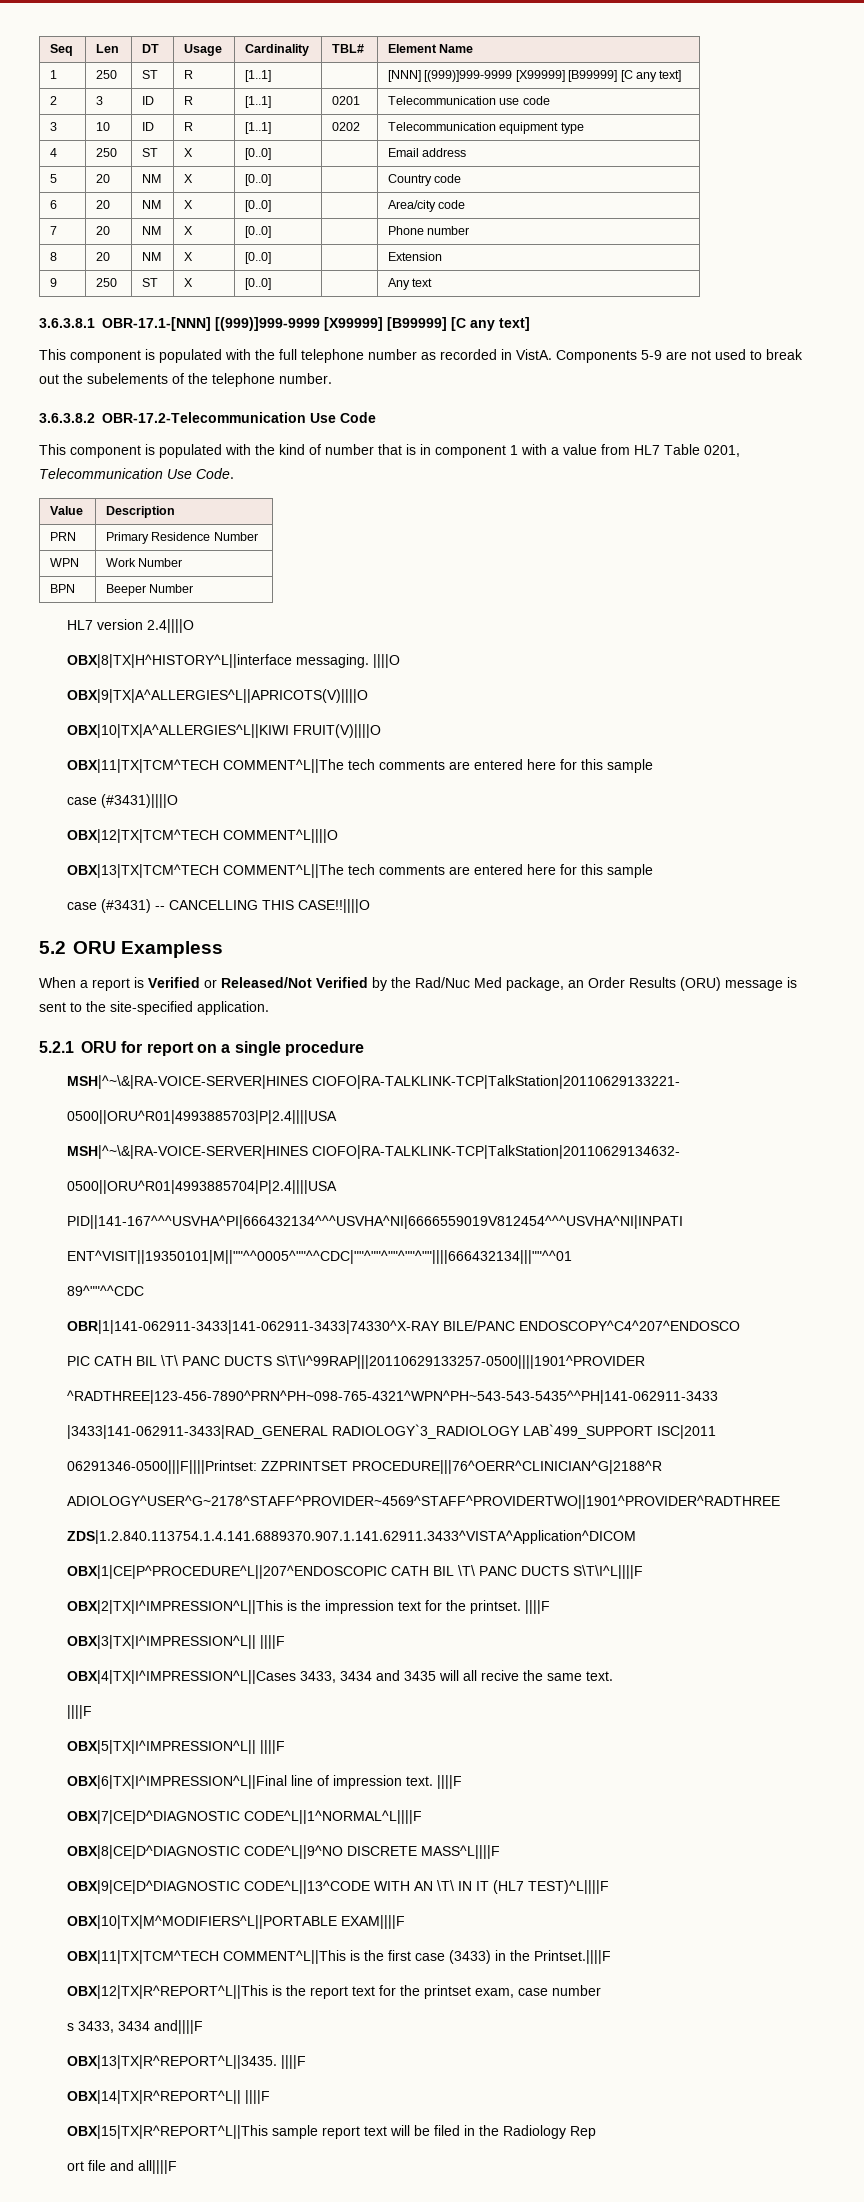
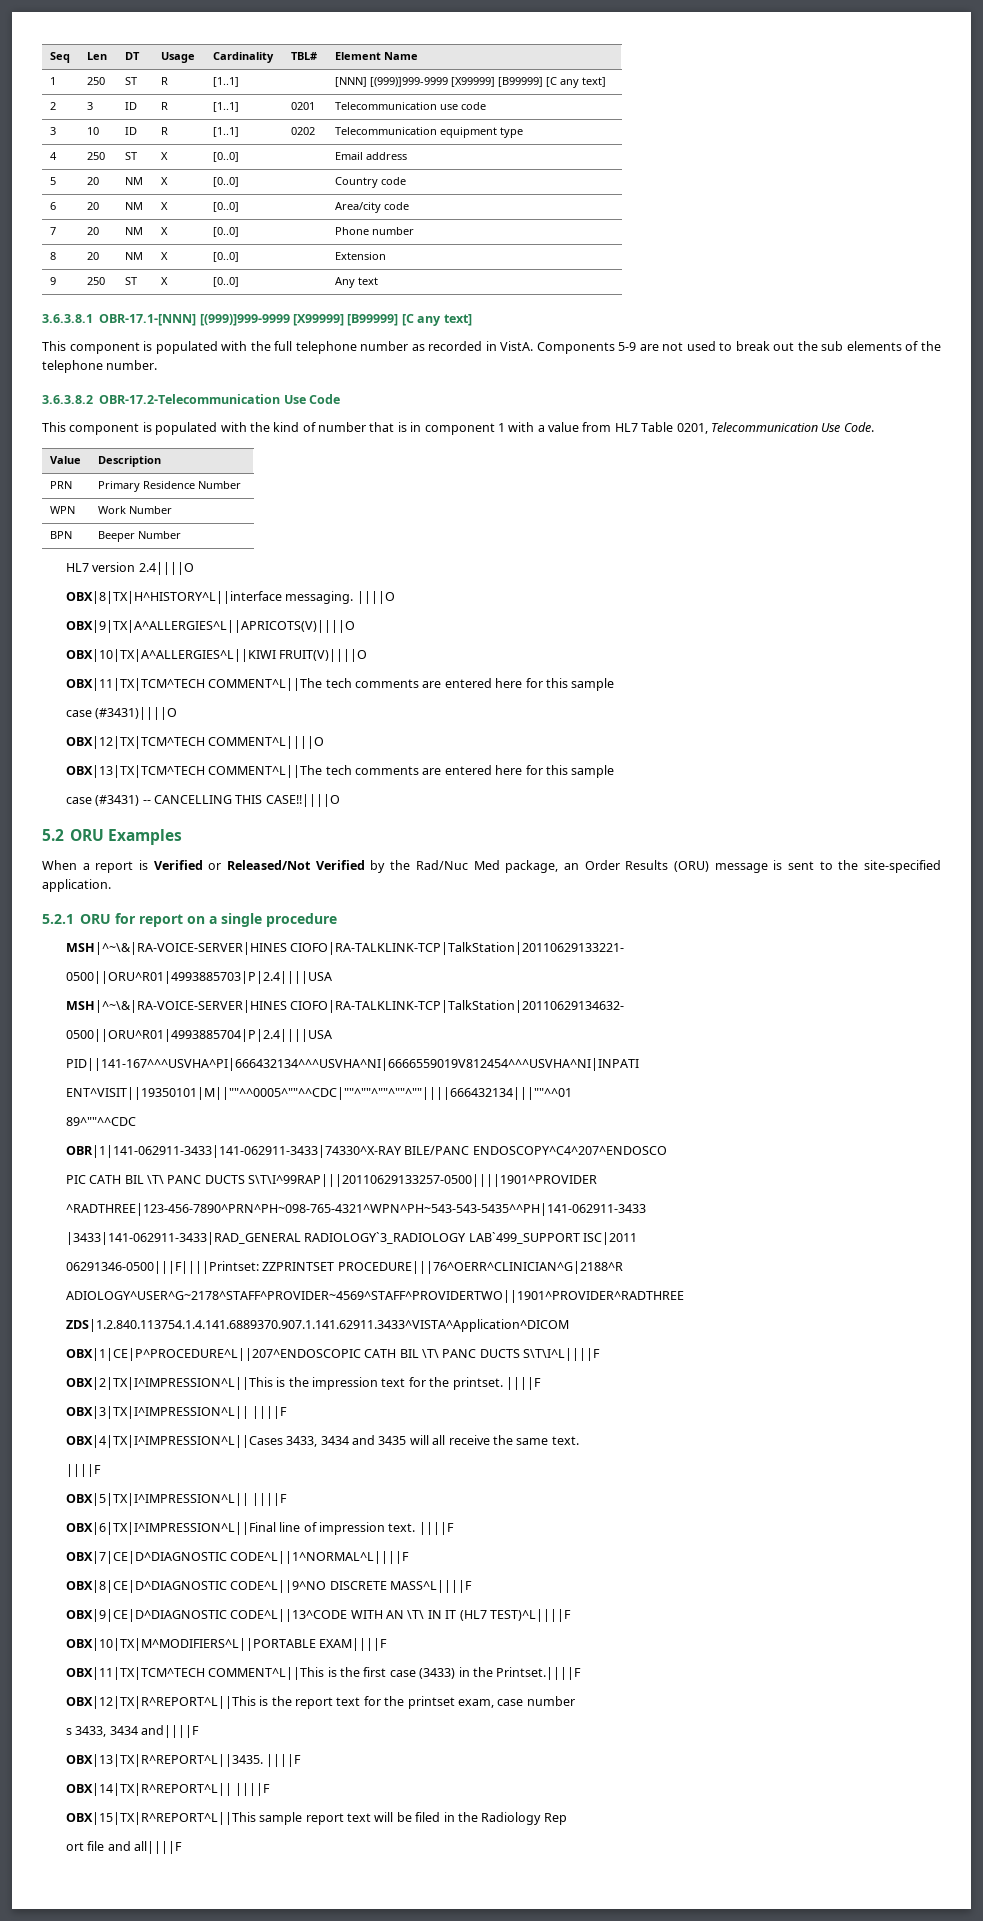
[87,373,168,384] subelements -> [821,341,902,351] sub elements
[121,941,224,958] Exampless -> [108,829,183,845] Examples
[480,1670,519,1681] recive -> [448,1435,490,1445] receive

